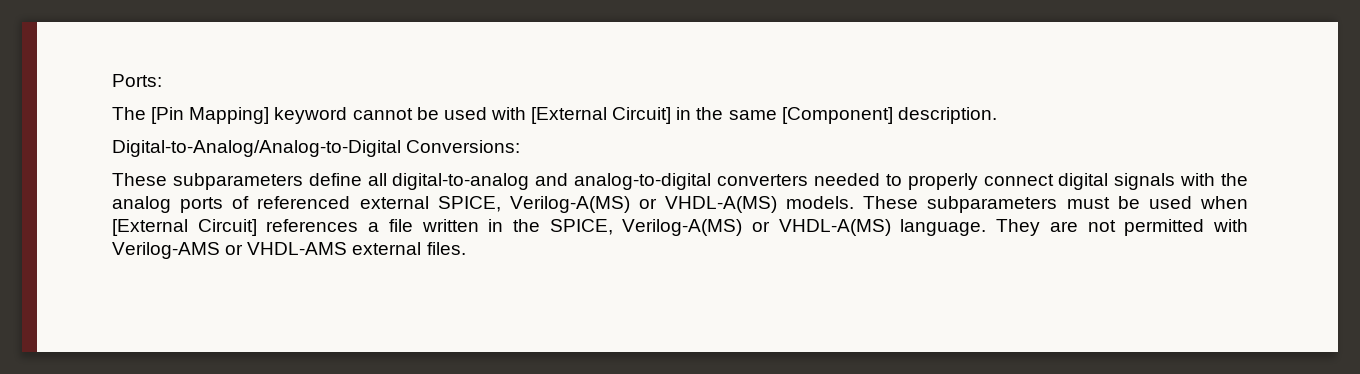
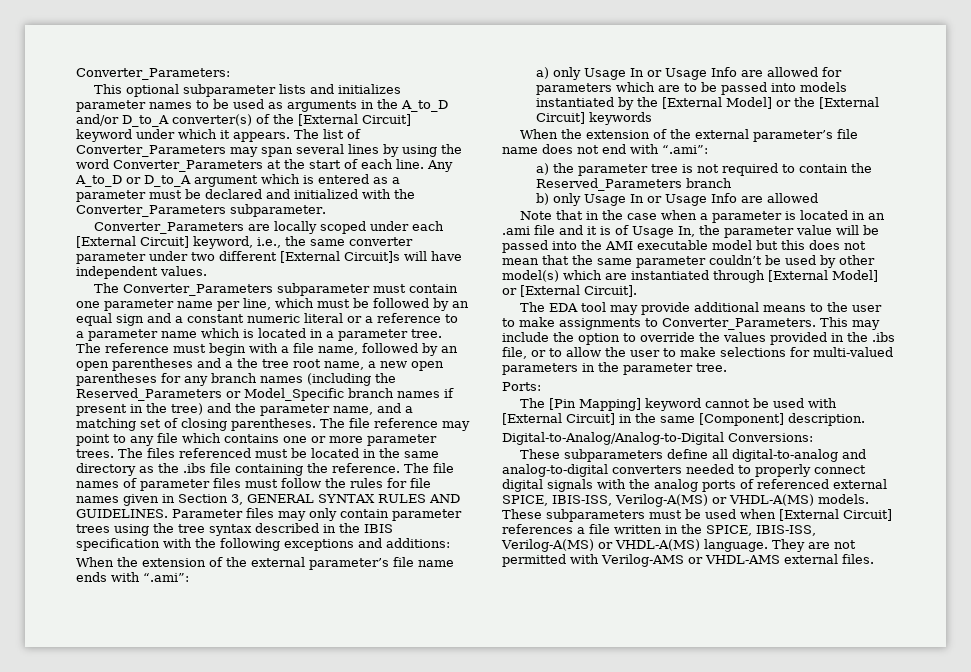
(112, 80) none -> [76,68,230,80] [93,84,401,97] [76,99,448,112] [76,114,411,127] [76,129,361,142] [76,144,462,157] [76,159,453,172] [75,174,400,187] [76,189,415,202] [76,204,326,217] [93,221,444,234] [76,236,413,249] [76,251,462,264] [76,266,207,279] [93,283,458,296] [76,298,469,311] [76,313,458,326] [76,328,442,341] [76,343,458,356] [76,358,444,371] [76,373,396,386] [76,388,454,401] [76,403,413,416] [76,418,470,431] [76,433,437,446] [76,448,439,458] [76,463,454,476] [76,478,431,491] [76,494,460,506] [76,508,462,521] [76,523,393,536] [76,538,450,551] [76,557,454,570] [76,572,189,582] [535,67,842,80] [535,82,847,95] [535,97,879,110] [535,112,652,125] [519,129,858,142] [502,144,708,154] [535,163,872,176] [535,178,732,191] [535,193,818,206] [519,210,885,223] [502,225,879,238] [502,240,866,253] [502,255,875,268] [502,270,878,283] [502,285,637,297] [519,302,882,315] [502,317,880,330] [502,332,895,345] [502,347,893,359] [502,362,727,375] Converter_Parameters: // This optional subparameter lists and initializes parameter names to be used as arguments in the A_to_D and/or D_to_A converter(s) of the [External Circuit] keyword under which it appears. The list of Converter_Parameters may span several lines by using the word Converter_Parameters at the start of each line. Any A_to_D or D_to_A argument which is entered as a parameter must be declared and initialized with the Converter_Parameters subparameter. // Converter_Parameters are locally scoped under each [External Circuit] keyword, i.e., the same converter parameter under two different [External Circuit]s will have independent values. // The Converter_Parameters subparameter must contain one parameter name per line, which must be followed by an equal sign and a constant numeric literal or a reference to a parameter name which is located in a parameter tree. The reference must begin with a file name, followed by an open parentheses and a the tree root name, a new open parentheses for any branch names (including the Reserved_Parameters or Model_Specific branch names if present in the tree) and the parameter name, and a matching set of closing parentheses. The file reference may point to any file which contains one or more parameter trees. The files referenced must be located in the same directory as the .ibs file containing the reference. The file names of parameter files must follow the rules for file names given in Section 3, GENERAL SYNTAX RULES AND GUIDELINES. Parameter files may only contain parameter trees using the tree syntax described in the IBIS specification with the following exceptions and additions: // When the extension of the external parameter’s file name ends with “.ami”: // a) only Usage In or Usage Info are allowed for parameters which are to be passed into models instantiated by the [External Model] or the [External Circuit] keywords // When the extension of the external parameter’s file name does not end with “.ami”: // a) the parameter tree is not required to contain the Reserved_Parameters branch // b) only Usage In or Usage Info are allowed // Note that in the case when a parameter is located in an .ami file and it is of Usage In, the parameter value will be passed into the AMI executable model but this does not mean that the same parameter couldn’t be used by other model(s) which are instantiated through [External Model] or [External Circuit]. // The EDA tool may provide additional means to the user to make assignments to Converter_Parameters. This may include the option to override the values provided in the .ibs file, or to allow the user to make selections for multi-valued parameters in the parameter tree. //
(501, 204) none -> [552,495,612,506] IBIS-ISS,
(613, 227) none -> [756,525,816,536] IBIS-ISS,

